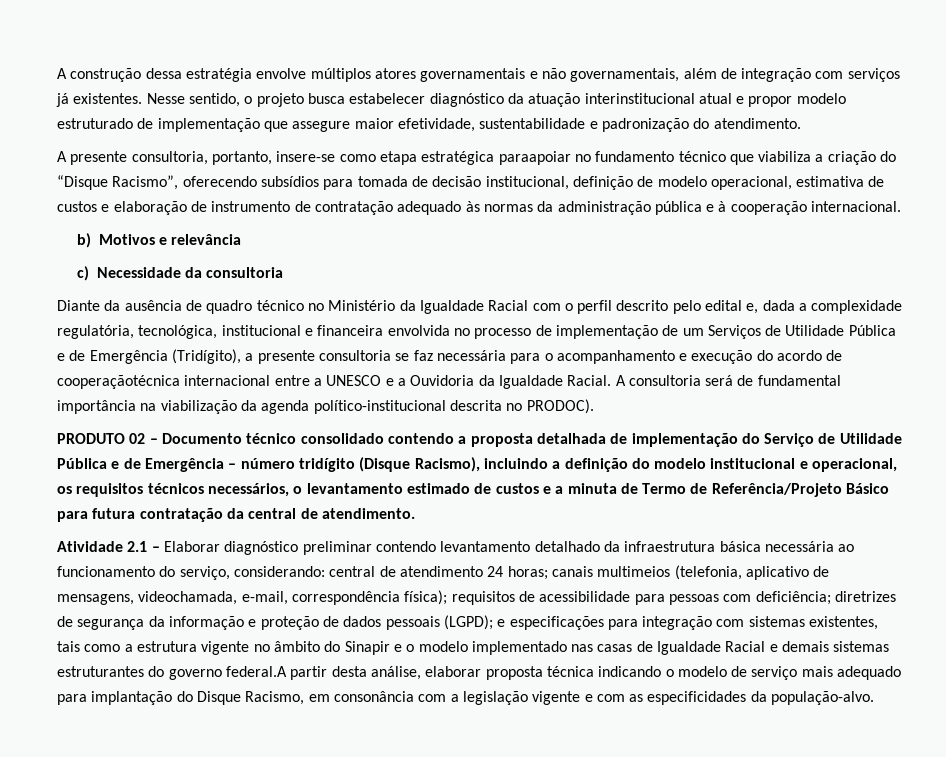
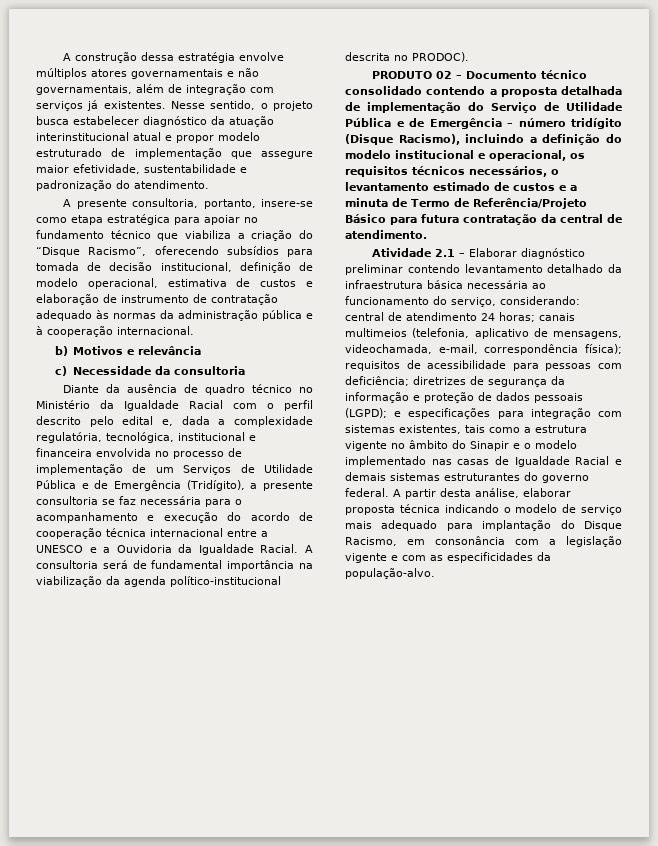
[498,151,571,165] paraapoiar -> [174,215,240,225] para apoiar
[57,375,180,389] cooperaçãotécnica -> [36,528,146,539] cooperação técnica
[225,666,287,677] federal.A -> [345,488,401,497] federal. A

